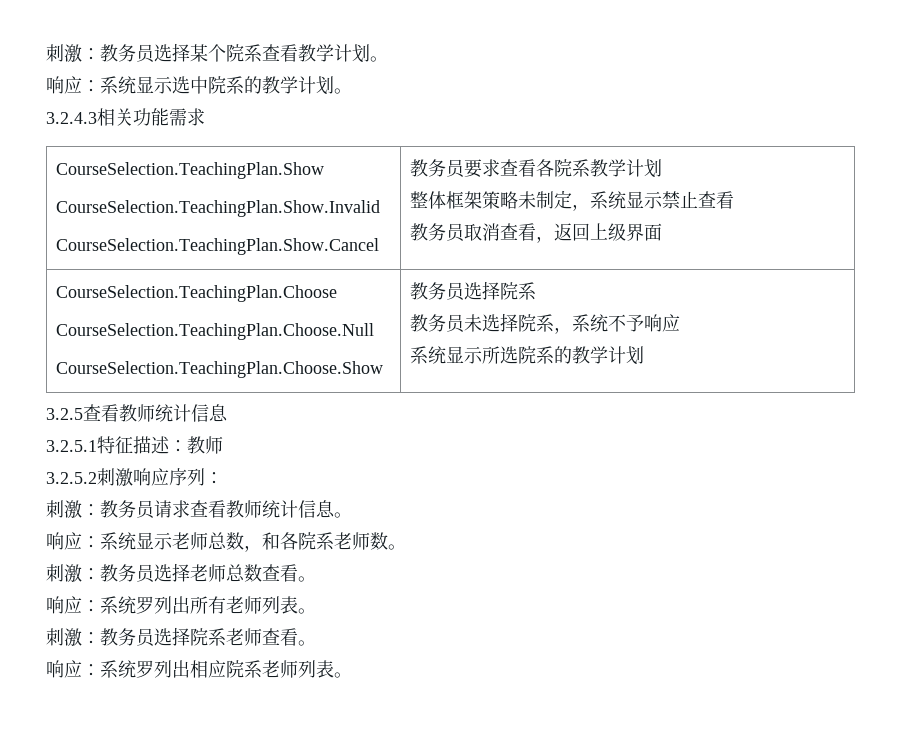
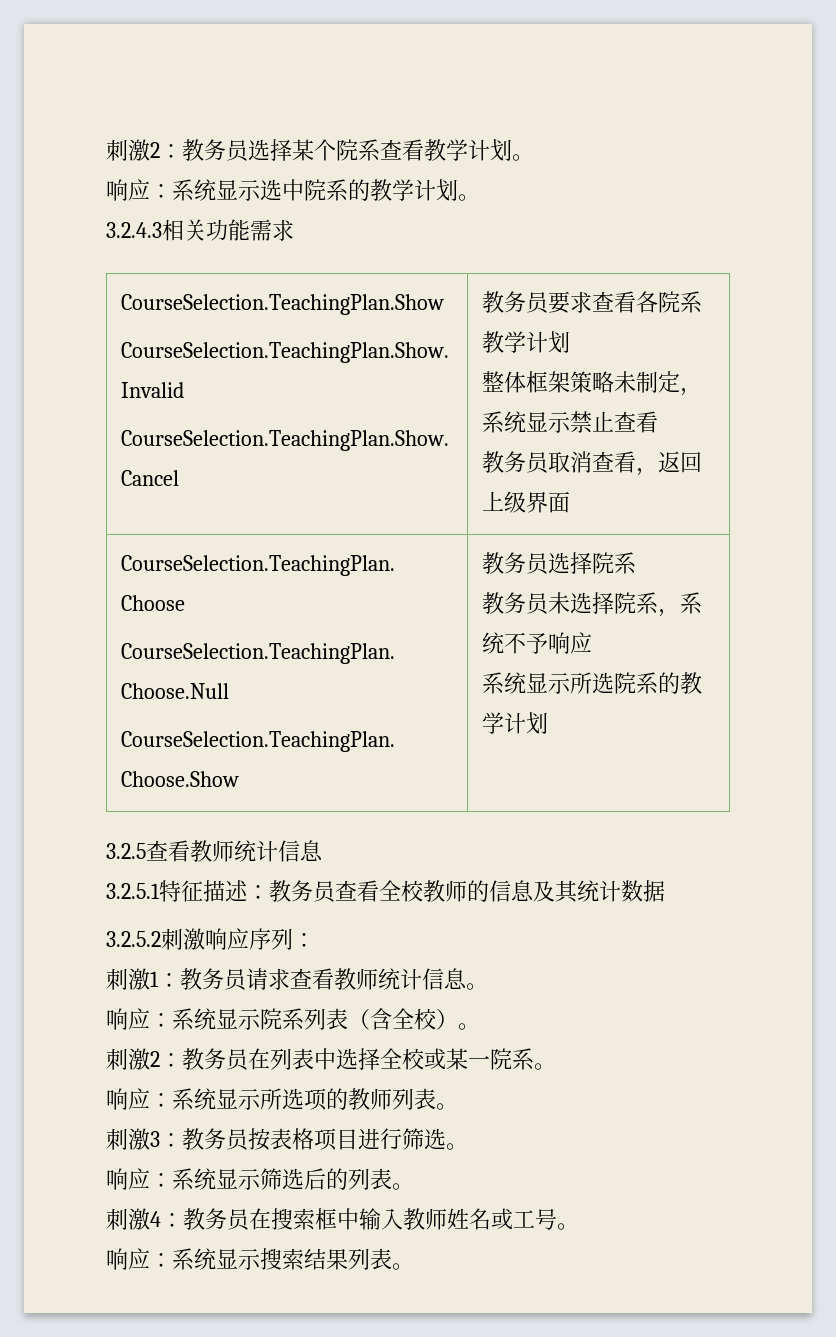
[46,44,82,63] 刺激 -> [106,139,160,161] 刺激2
[205,436,223,454] 师 -> [291,880,665,903] 务员查看全校教师的信息及其统计数据
(82, 509) none -> [150,971,159,987] 1
[172,532,406,552] [46,563,316,583] [46,596,244,614] 老师总数，和各院系老师数。 // 刺激：教务员选择老师总数查看。 // 响应：系统罗列出所有老 -> [260,1008,480,1030] [106,1048,556,1071] [106,1088,370,1111] 院系列表（含全校）。 // 刺激2：教务员在列表中选择全校或某一院系。 // 响应：系统显示所选项的教
[82,627,316,647] [46,660,298,678] ：教务员选择院系老师查看。 // 响应：系统罗列出相应院系老师 -> [150,1128,468,1151] [106,1168,414,1190] [106,1208,579,1231] [106,1248,348,1270] 3：教务员按表格项目进行筛选。 // 响应：系统显示筛选后的列表。 // 刺激4：教务员在搜索框中输入教师姓名或工号。 // 响应：系统显示搜索结果

